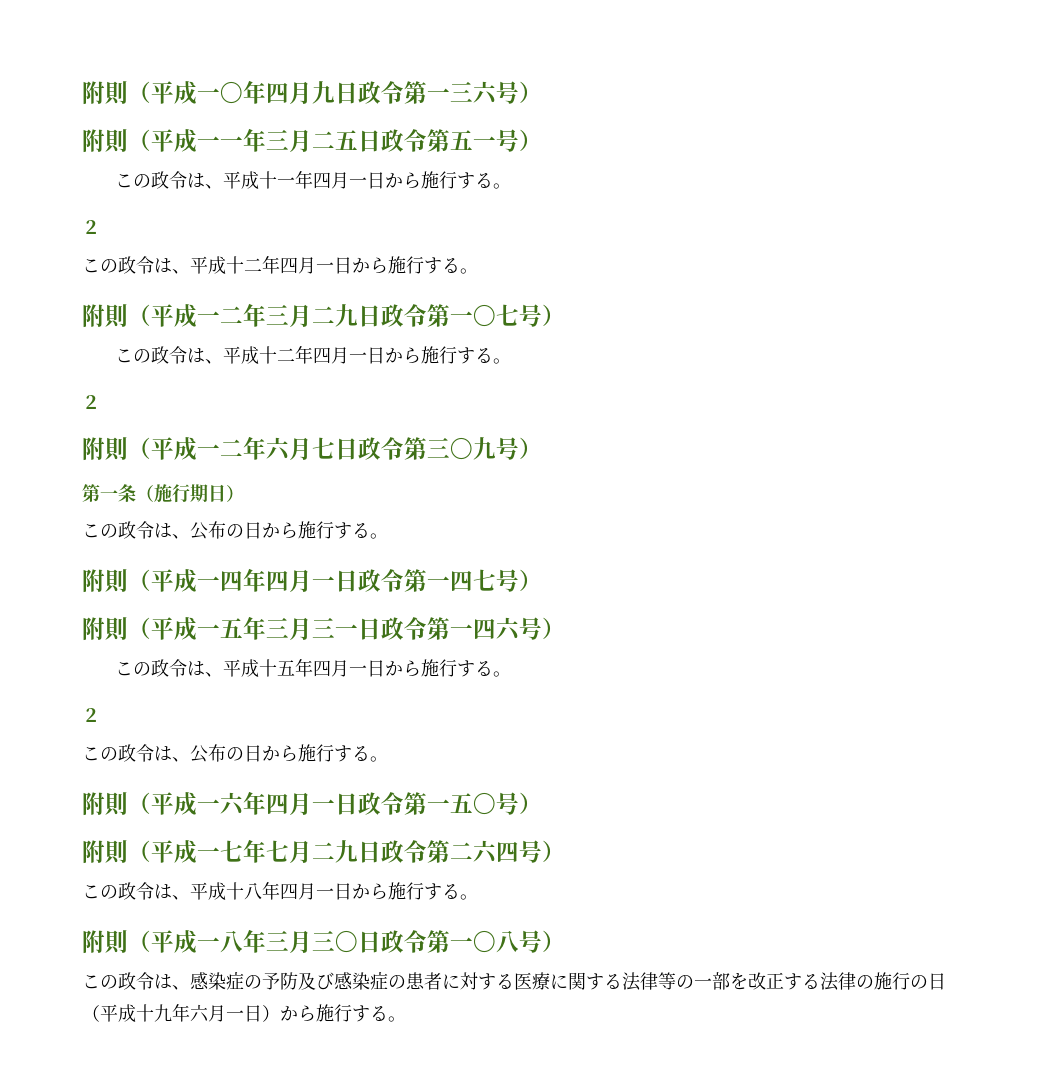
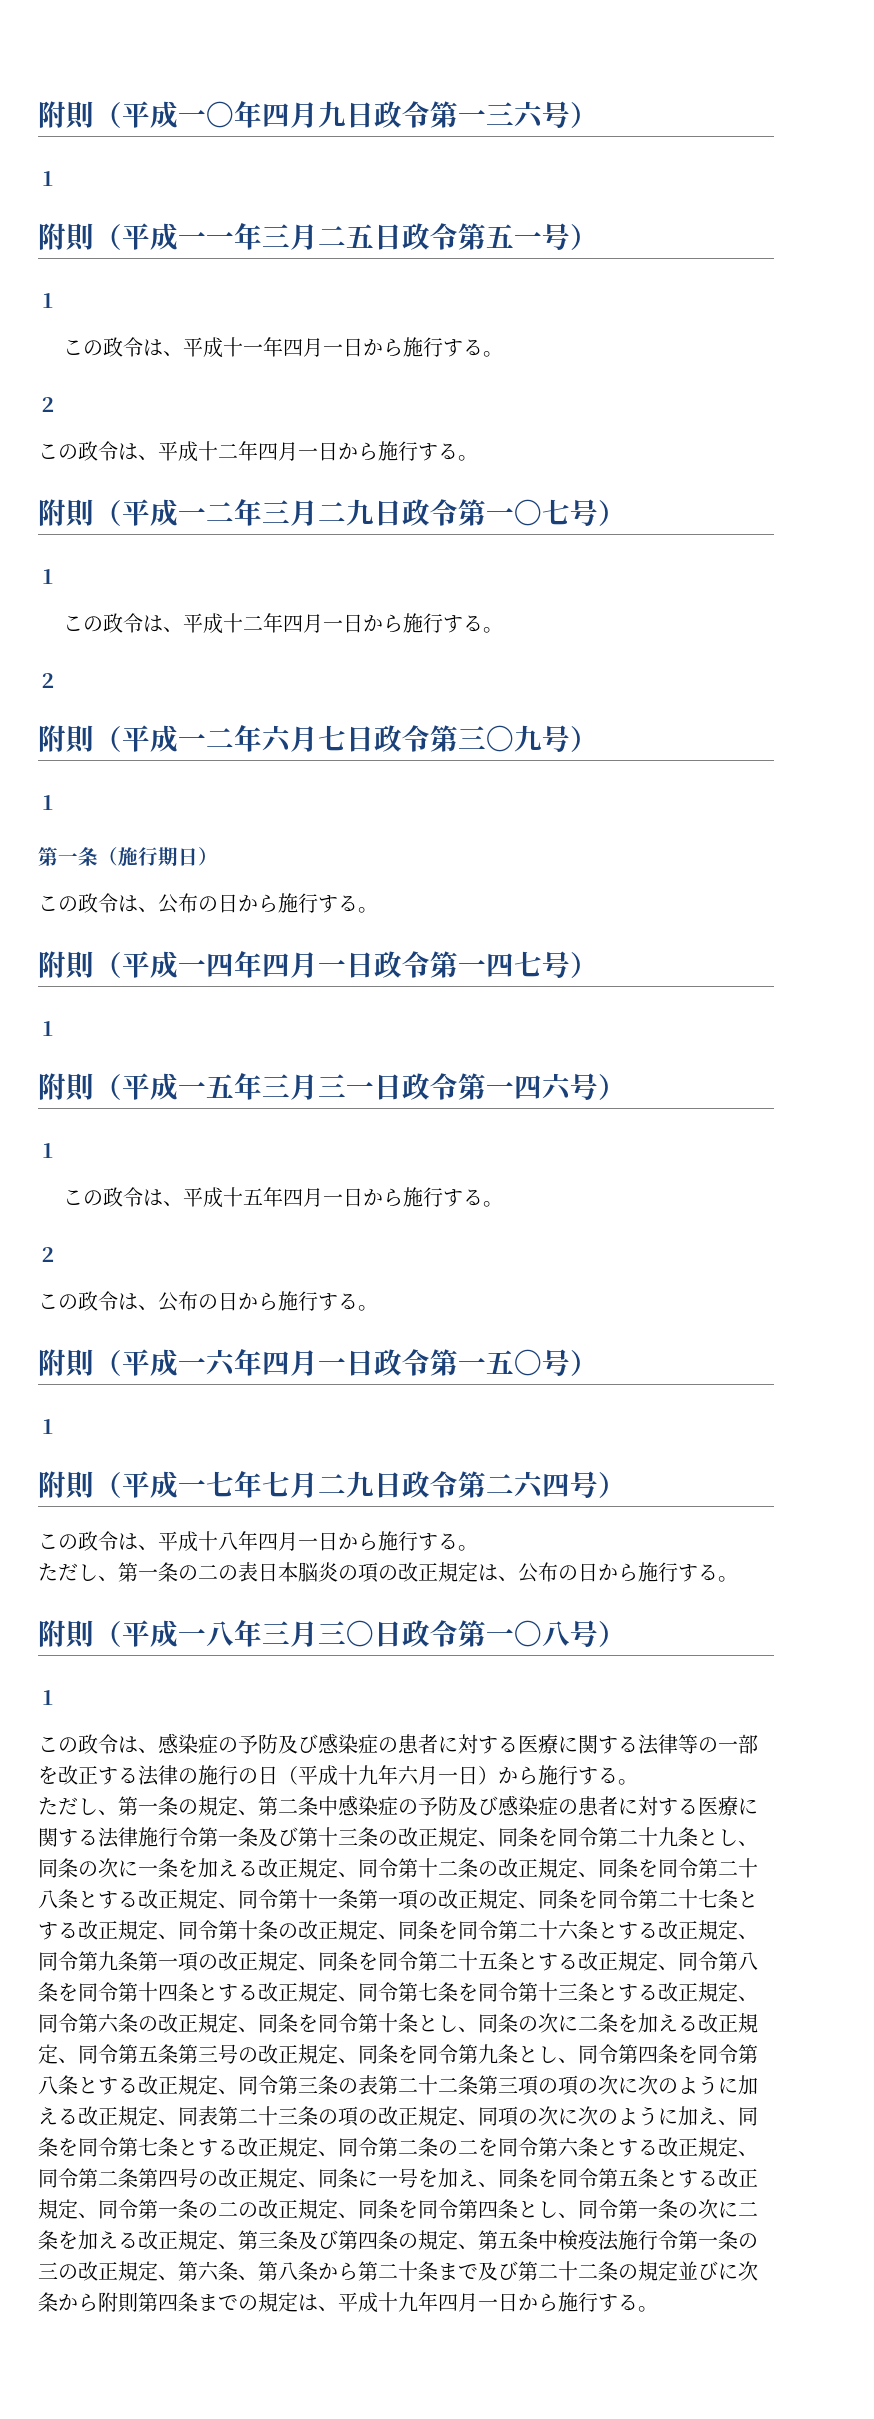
(542, 92) none -> [38,171,58,186] // １
(542, 140) none -> [38,293,58,308] // １
(565, 315) none -> [38,569,58,584] // １
(542, 448) none -> [38,795,58,810] // １
(542, 580) none -> [38,1021,58,1036] // １
(565, 628) none -> [38,1143,58,1158] // １
(542, 803) none -> [38,1419,58,1434] // １
(478, 897) none -> [38,1562,738,1583] // ただし、第一条の二の表日本脳炎の項の改正規定は、公布の日から施行する。
(565, 941) none -> [38,1690,58,1705] // １
(406, 1019) none -> [38,1795,758,1816] [38,1827,758,1848] [38,1858,758,1878] [38,1889,758,1910] [38,1920,758,1940] [38,1951,758,1972] [38,1982,758,2002] [38,2013,758,2033] [38,2044,758,2064] [38,2075,758,2096] [38,2106,758,2127] [38,2137,758,2157] [38,2168,758,2188] [38,2199,758,2219] [38,2230,758,2251] [38,2261,758,2281] [38,2292,658,2313] // ただし、第一条の規定、第二条中感染症の予防及び感染症の患者に対する医療に関する法律施行令第一条及び第十三条の改正規定、同条を同令第二十九条とし、同条の次に一条を加える改正規定、同令第十二条の改正規定、同条を同令第二十八条とする改正規定、同令第十一条第一項の改正規定、同条を同令第二十七条とする改正規定、同令第十条の改正規定、同条を同令第二十六条とする改正規定、同令第九条第一項の改正規定、同条を同令第二十五条とする改正規定、同令第八条を同令第十四条とする改正規定、同令第七条を同令第十三条とする改正規定、同令第六条の改正規定、同条を同令第十条とし、同条の次に二条を加える改正規定、同令第五条第三号の改正規定、同条を同令第九条とし、同令第四条を同令第八条とする改正規定、同令第三条の表第二十二条第三項の項の次に次のように加える改正規定、同表第二十三条の項の改正規定、同項の次に次のように加え、同条を同令第七条とする改正規定、同令第二条の二を同令第六条とする改正規定、同令第二条第四号の改正規定、同条に一号を加え、同条を同令第五条とする改正規定、同令第一条の二の改正規定、同条を同令第四条とし、同令第一条の次に二条を加える改正規定、第三条及び第四条の規定、第五条中検疫法施行令第一条の三の改正規定、第六条、第八条から第二十条まで及び第二十二条の規定並びに次条から附則第四条までの規定は、平成十九年四月一日から施行する。

